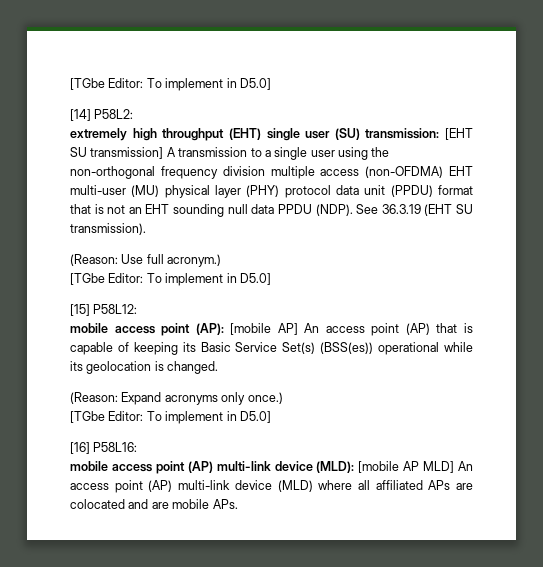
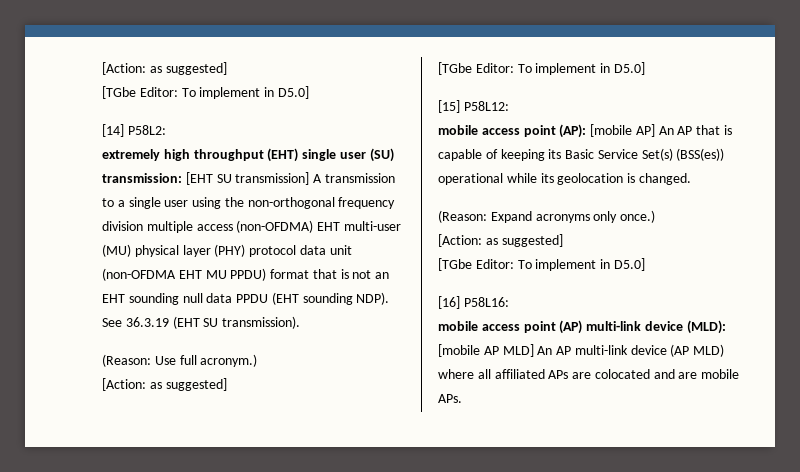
(70, 84) none -> [102,62,227,75] [Action: as suggested] //
[390,185,433,197] (PPDU) -> [102,268,267,281] (non-OFDMA EHT MU PPDU)
[315,204,353,216] (NDP). -> [271,292,390,305] (EHT sounding NDP).
(222, 260) none -> [102,378,227,391] // [Action: as suggested]
[325,323,430,336] access point (AP) -> [677,126,693,135] AP
(283, 398) none -> [438,234,563,247] // [Action: as suggested]
[70,480,313,493] access point (AP) multi-link device (MLD) -> [556,344,725,357] AP multi-link device (AP MLD)

